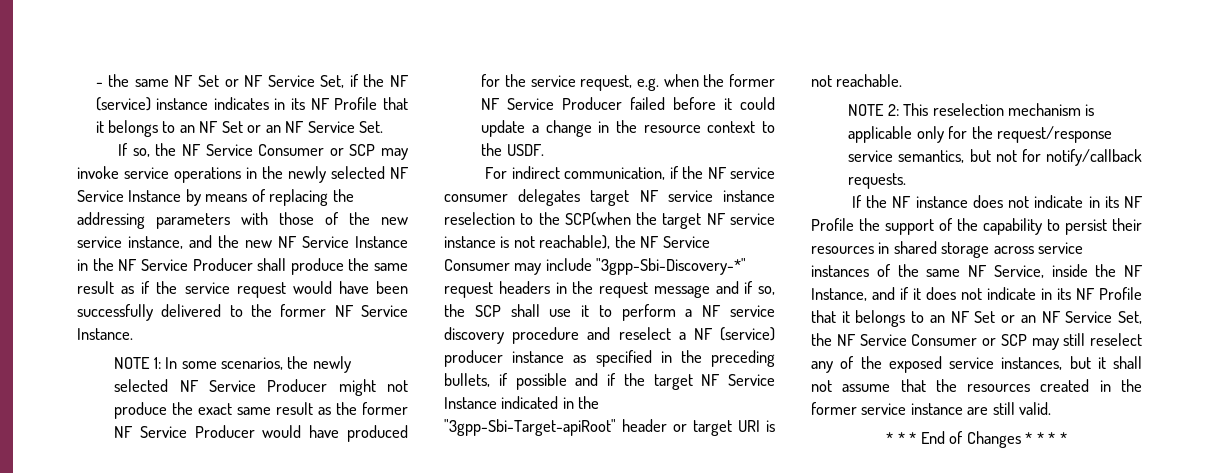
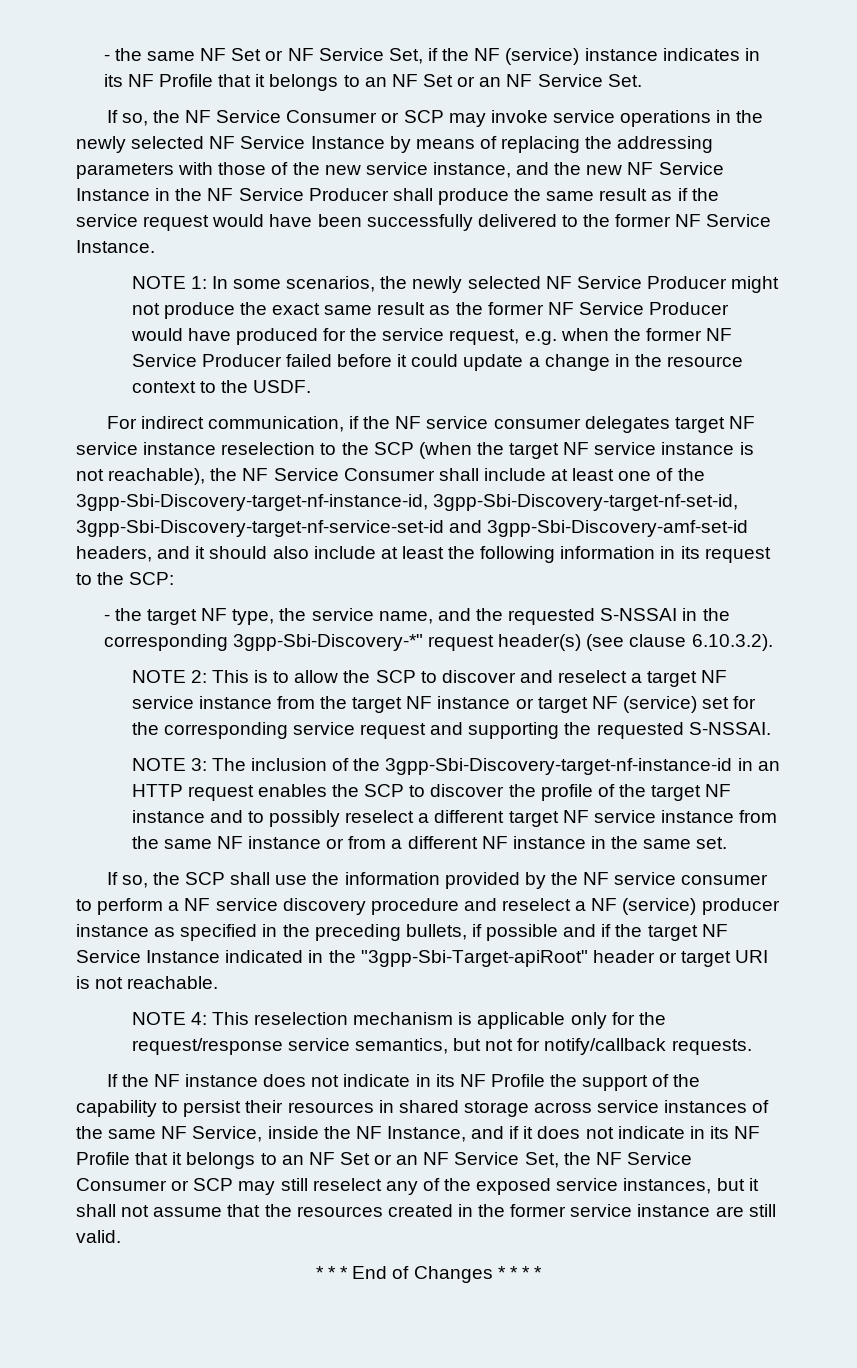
[564,212,631,226] SCP(when -> [373,442,472,459] SCP (when
[514,258,747,275] [444,281,754,298] may include "3gpp-Sbi-Discovery-*" request headers in the request message and if -> [438,468,705,481] [76,494,739,511] [76,520,749,537] [76,546,771,563] [76,572,175,585] [103,608,730,625] [103,634,773,651] [131,670,728,687] [131,696,757,713] [131,722,771,739] [131,758,780,775] [131,784,732,801] [131,810,778,827] [131,836,728,849] [106,872,118,885] shall include at least one of the 3gpp-Sbi-Discovery-target-nf-instance-id, 3gpp-Sbi-Discovery-target-nf-set-id, 3gpp-Sbi-Discovery-target-nf-service-set-id and 3gpp-Sbi-Discovery-amf-set-id headers, and it should also include at least the following information in its request to the SCP: // - the target NF type, the service name, and the requested S-NSSAI in the corresponding 3gpp-Sbi-Discovery-*" request header(s) (see clause 6.10.3.2). // NOTE 2: This is to allow the SCP to discover and reselect a target NF service instance from the target NF instance or target NF (service) set for the corresponding service request and supporting the requested S-NSSAI. // NOTE 3: The inclusion of the 3gpp-Sbi-Discovery-target-nf-instance-id in an HTTP request enables the SCP to discover the profile of the target NF instance and to possibly reselect a different target NF service instance from the same NF instance or from a different NF instance in the same set. // If
[581,305,590,317] it -> [312,872,769,889] the information provided by the NF service consumer
[887,104,899,116] 2: -> [190,1012,207,1025] 4:

